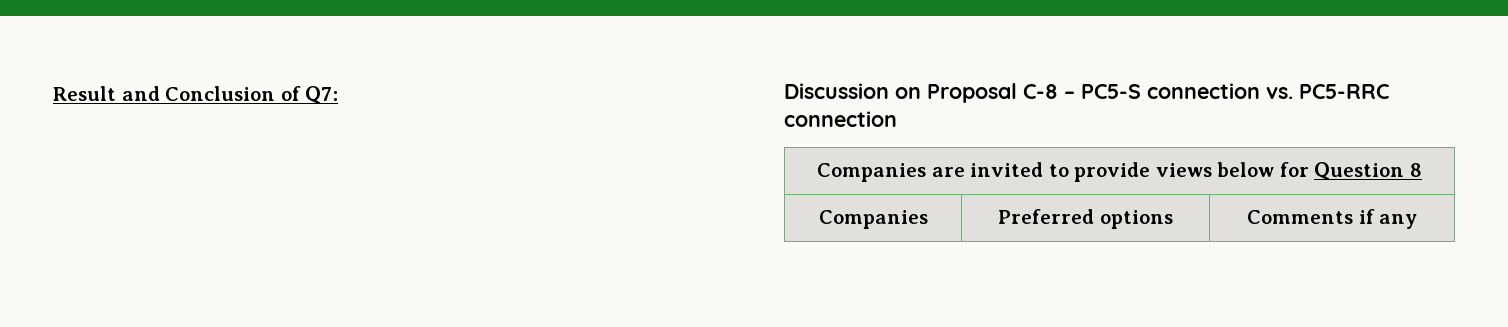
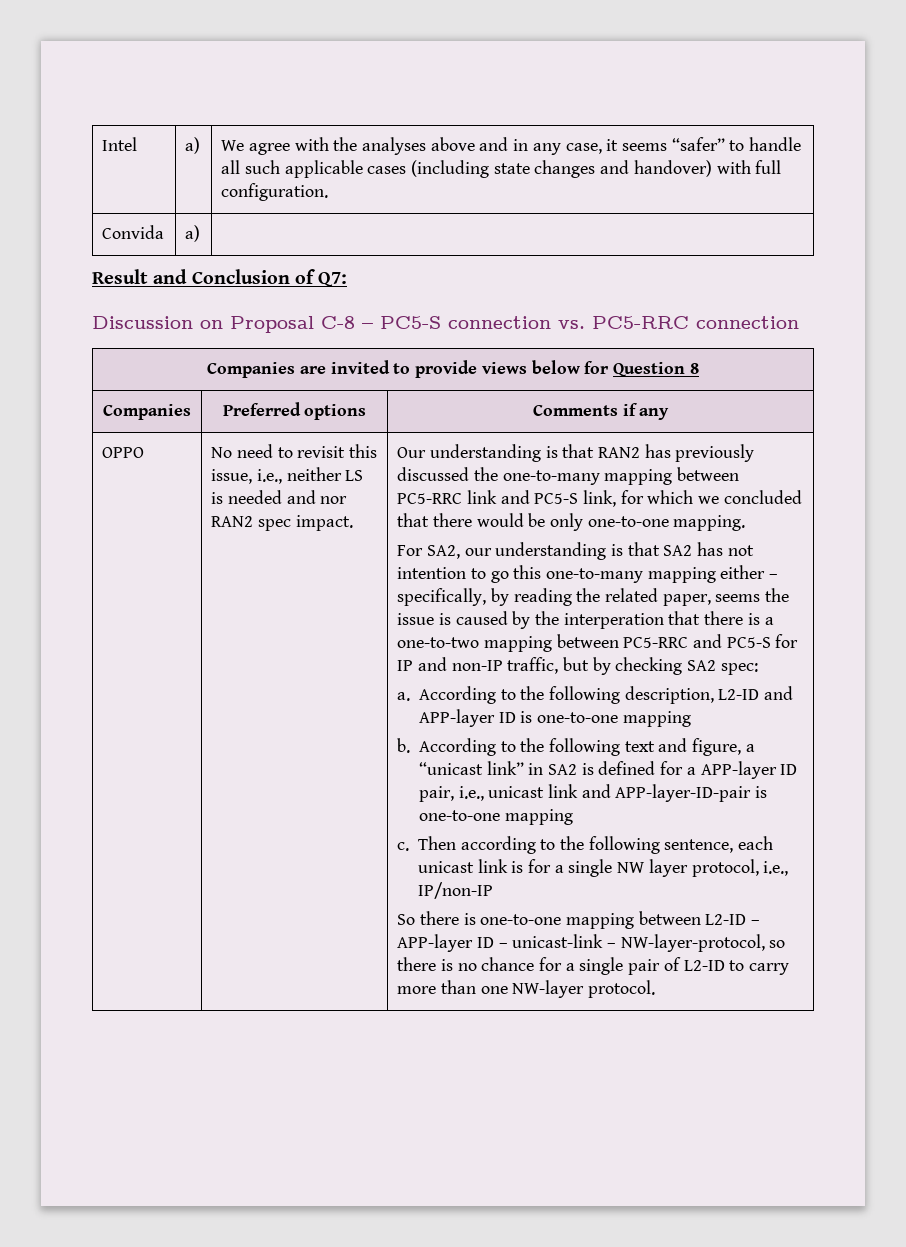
(53, 93) none -> [102,137,138,151] [185,137,201,154] [221,137,802,155] [221,160,782,178] [221,183,329,201] [102,225,165,239] [185,225,201,242] Intel | a) | We agree with the analyses above and in any case, it seems “safer” to handle all such applicable cases (including state changes and handover) with full configuration. // Convida | a) | //
(1418, 221) none -> [102,447,145,458] [211,444,377,458] [211,467,364,484] [211,490,348,504] [211,515,353,531] [397,444,755,462] [397,467,739,485] [397,490,802,507] [397,513,746,531] [397,542,754,560] [397,565,779,583] [397,588,790,606] [397,611,774,629] [397,634,799,652] [397,657,758,675] [397,686,794,704] [418,709,691,727] [397,738,755,756] [418,761,798,779] [418,784,768,802] [418,809,573,825] [397,836,774,854] [417,859,789,877] [417,882,493,899] [397,911,761,929] [397,934,786,952] [397,957,790,975] [397,980,655,998] // OPPO | No need to revisit this issue, i.e., neither LS is needed and nor RAN2 spec impact. | Our understanding is that RAN2 has previously discussed the one-to-many mapping between PC5-RRC link and PC5-S link, for which we concluded that there would be only one-to-one mapping. // For SA2, our understanding is that SA2 has not intention to go this one-to-many mapping either – specifically, by reading the related paper, seems the issue is caused by the interperation that there is a one-to-two mapping between PC5-RRC and PC5-S for IP and non-IP traffic, but by checking SA2 spec: // a. According to the following description, L2-ID and APP-layer ID is one-to-one mapping // b. According to the following text and figure, a “unicast link” in SA2 is defined for a APP-layer ID pair, i.e., unicast link and APP-layer-ID-pair is one-to-one mapping // c. Then according to the following sentence, each unicast link is for a single NW layer protocol, i.e., IP/non-IP // So there is one-to-one mapping between L2-ID – APP-layer ID – unicast-link – NW-layer-protocol, so there is no chance for a single pair of L2-ID to carry more than one NW-layer protocol.

